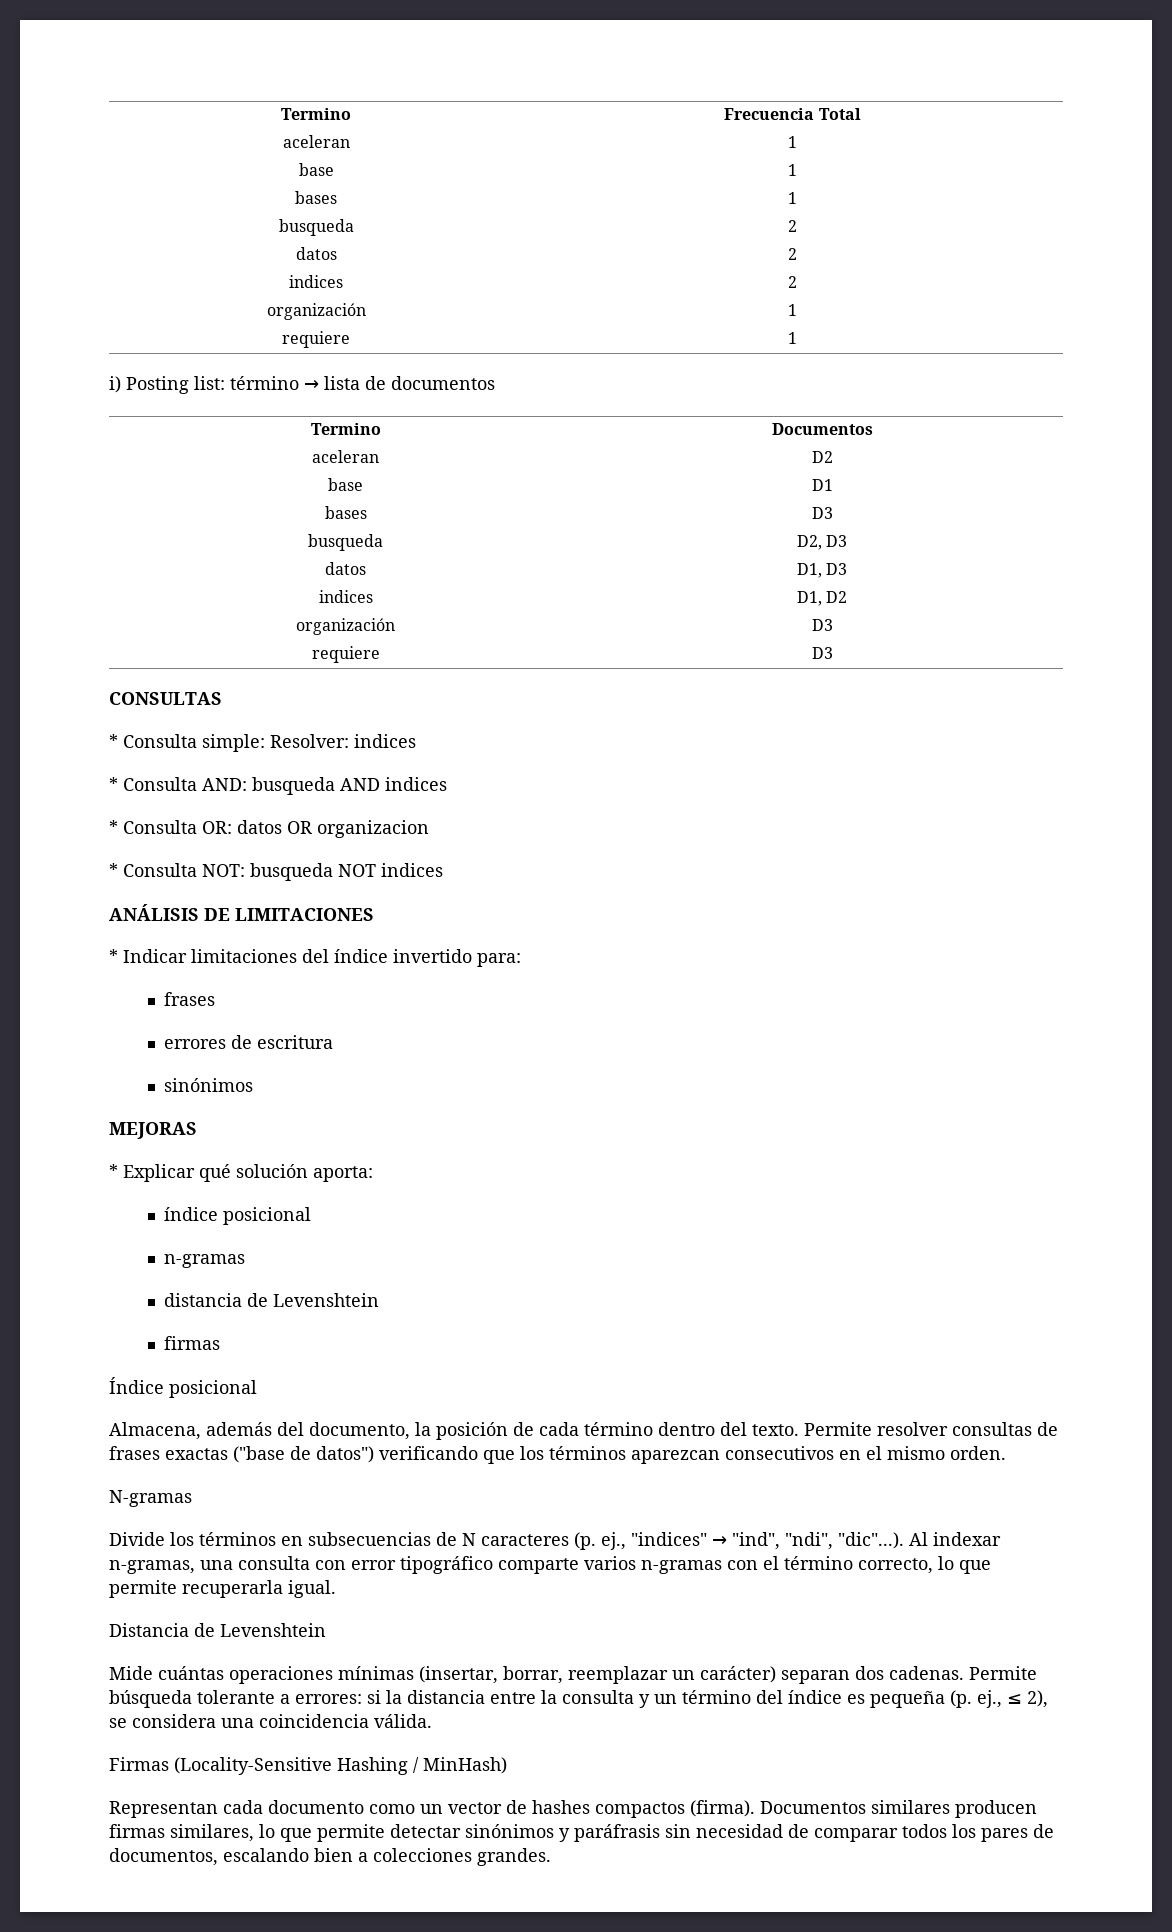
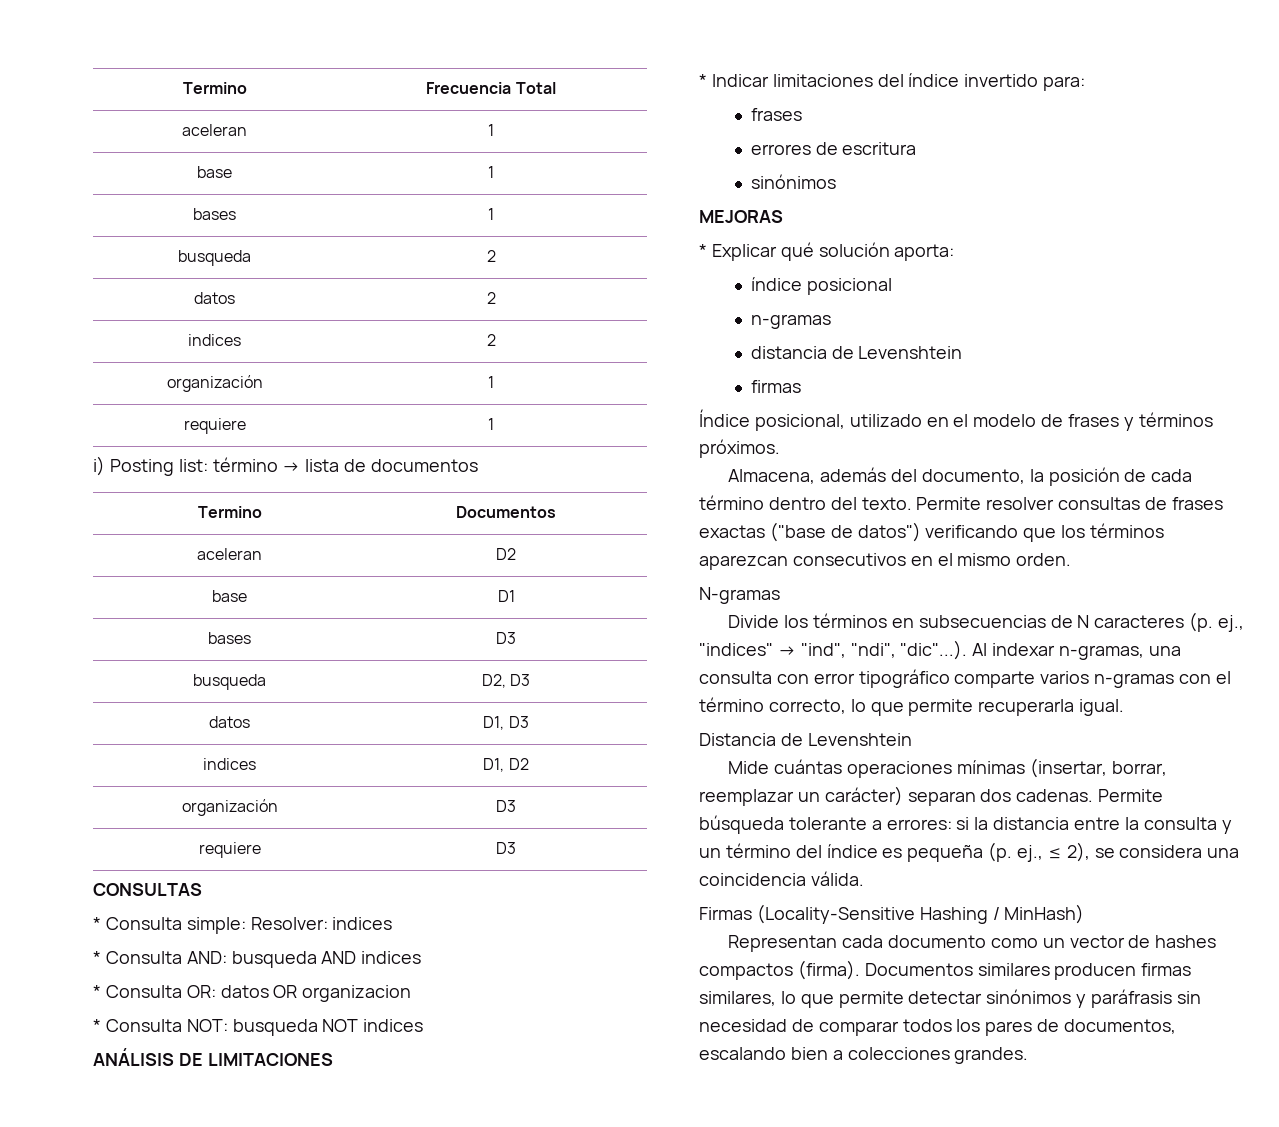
[169,1380,257,1398] posicional -> [754,412,1213,431] [699,439,780,458] posicional, utilizado en el modelo de frases y términos próximos.

